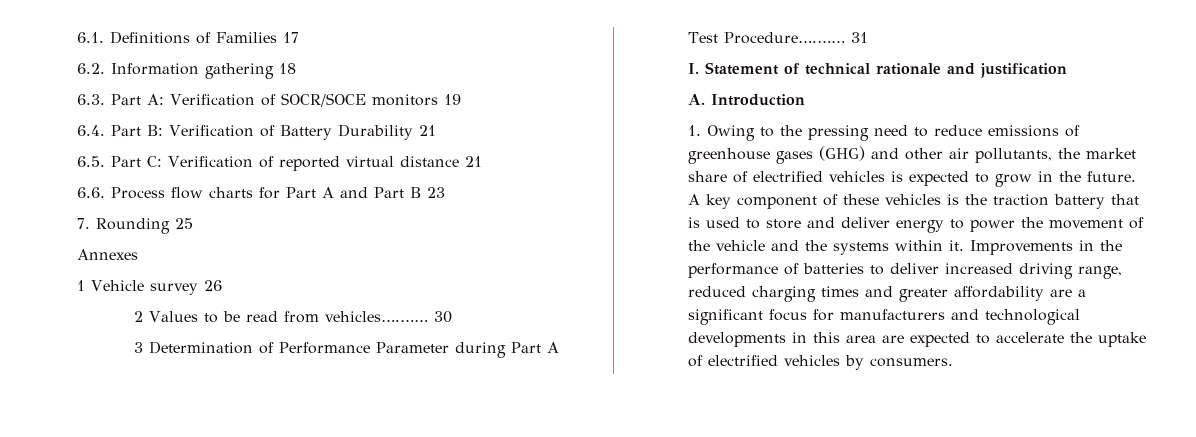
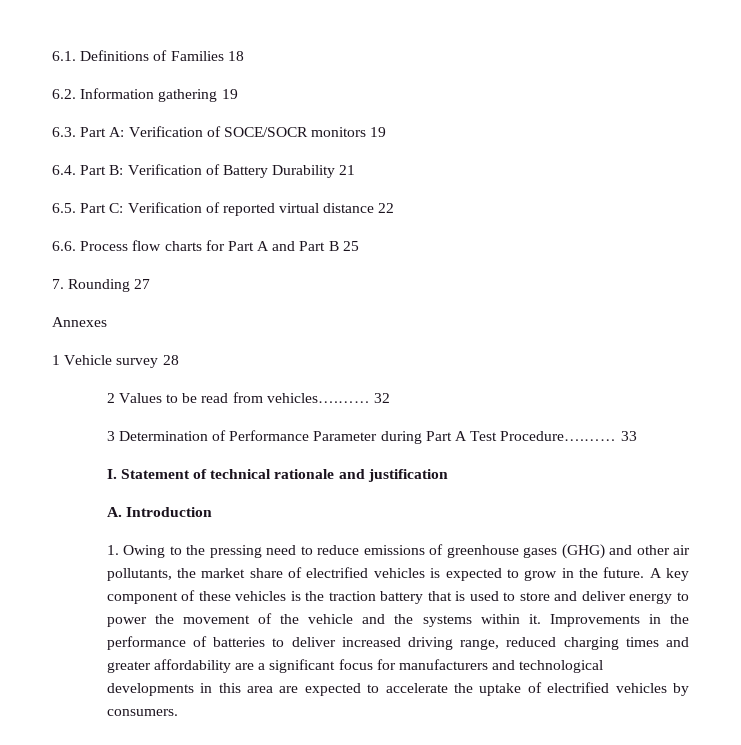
[283,32,299,43] 17 -> [227,51,244,61] 18
[279,63,296,74] 18 -> [221,89,238,99] 19
[280,93,366,107] SOCR/SOCE -> [223,127,308,137] SOCE/SOCR
[464,156,482,167] 21 -> [378,203,395,213] 22
[427,187,445,198] 23 -> [342,241,359,251] 25
[175,218,193,229] 25 -> [134,279,151,289] 27
[203,280,222,291] 26 -> [162,355,179,365] 28
[433,311,452,323] 30 -> [373,393,390,403] 32
[850,32,868,43] 31 -> [620,431,637,441] 33

